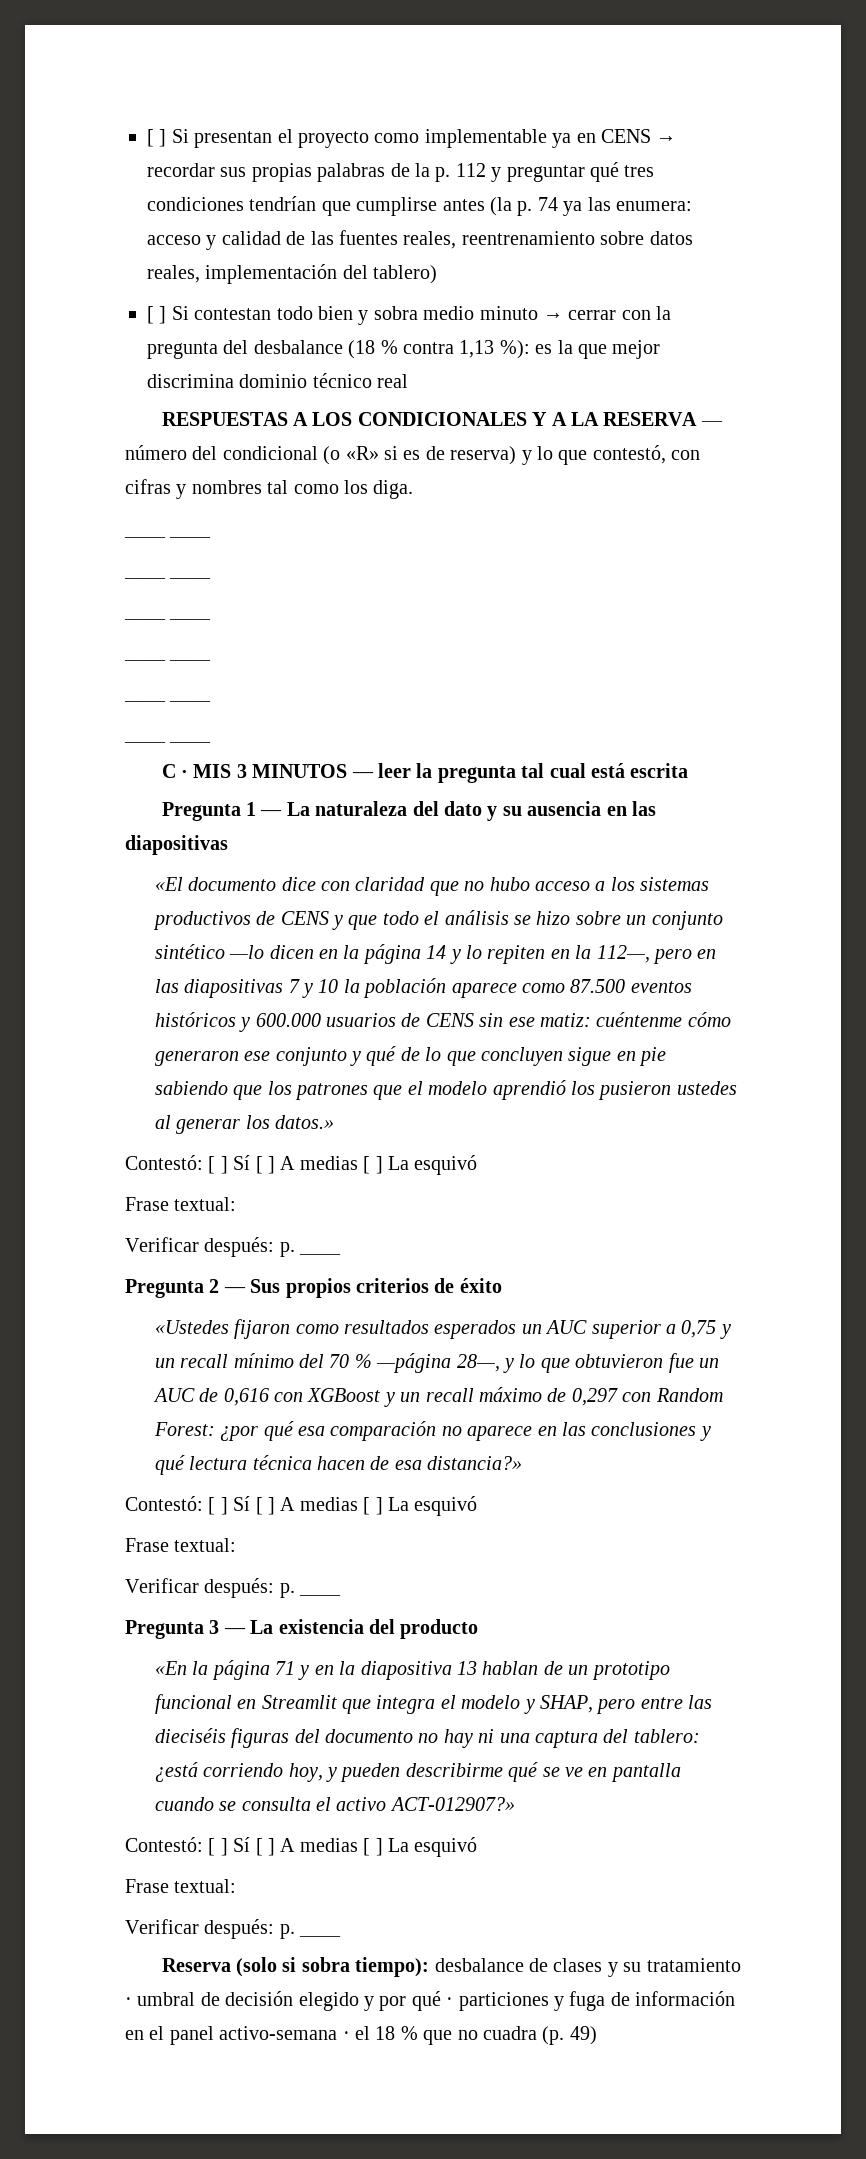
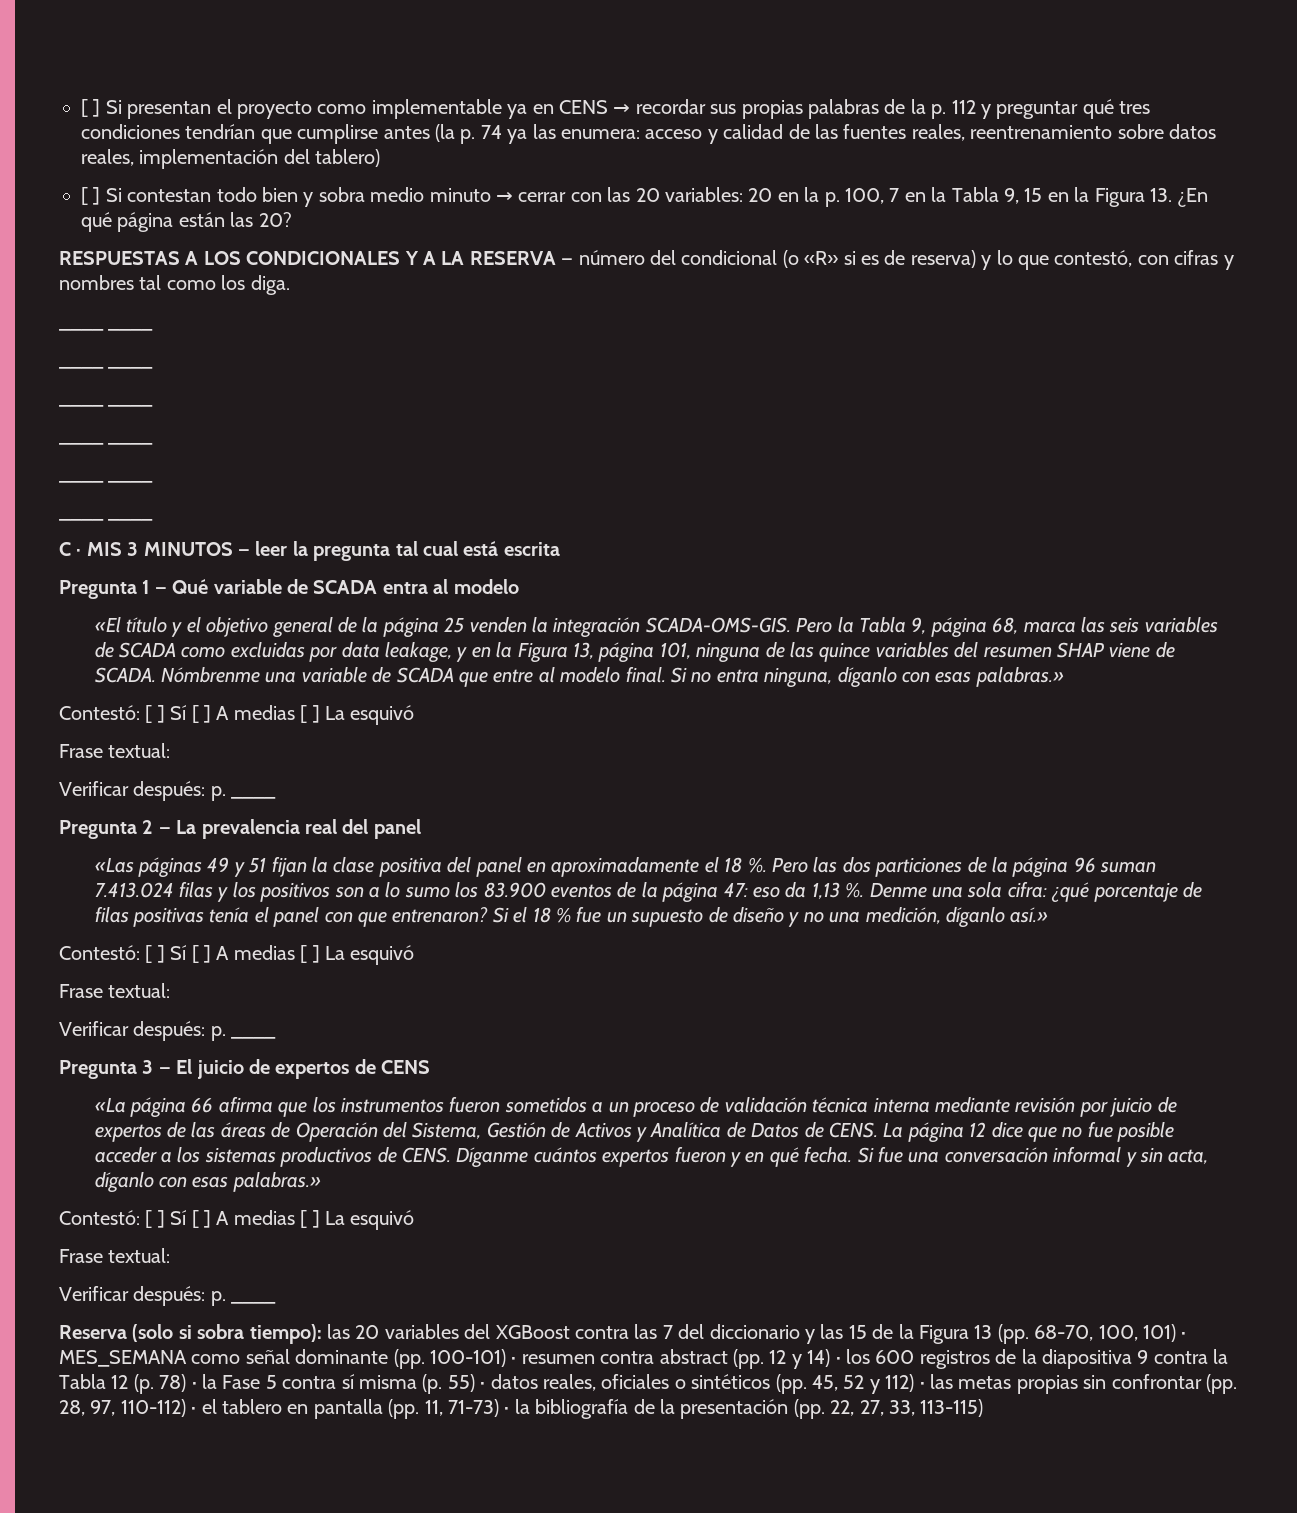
[656,306,672,320] [147,340,661,359] [147,373,409,388] la pregunta del desbalance (18 % contra 1,13 %): es la que mejor discrimina dominio técnico real -> [607,187,1209,207] [81,212,292,232] las 20 variables: 20 en la p. 100, 7 en la Tabla 9, 15 en la Figura 13. ¿En qué página están las 20?
[286,801,657,821] [125,835,228,855] [154,877,710,896] [152,910,723,930] [154,944,717,964] [154,978,692,998] [154,1012,731,1032] [154,1046,667,1066] [154,1080,737,1100] [154,1115,334,1134] La naturaleza del dato y su ausencia en las diapositivas // «El documento dice con claridad que no hubo acceso a los sistemas productivos de CENS y que todo el análisis se hizo sobre un conjunto sintético —lo dicen en la página 14 y lo repiten en la 112—, pero en las diapositivas 7 y 10 la población aparece como 87.500 eventos históricos y 600.000 usuarios de CENS sin ese matiz: cuéntenme cómo generaron ese conjunto y qué de lo que concluyen sigue en pie sabiendo que los patrones que el modelo aprendió los pusieron ustedes al generar los datos.» -> [172,579,519,594] [94,617,1218,638] [94,642,1175,663] [94,667,1064,688] Qué variable de SCADA entra al modelo // «El título y el objetivo general de la página 25 venden la integración SCADA-OMS-GIS. Pero la Tabla 9, página 68, marca las seis variables de SCADA como excluidas por data leakage, y en la Figura 13, página 101, ninguna de las quince variables del resumen SHAP viene de SCADA. Nómbrenme una variable de SCADA que entre al modelo final. Si no entra ninguna, díganlo con esas palabras.»
[250,1278,502,1298] [154,1319,731,1339] [154,1353,719,1373] [152,1387,723,1407] [153,1421,711,1441] [154,1455,523,1475] Sus propios criterios de éxito // «Ustedes fijaron como resultados esperados un AUC superior a 0,75 y un recall mínimo del 70 % —página 28—, y lo que obtuvieron fue un AUC de 0,616 con XGBoost y un recall máximo de 0,297 con Random Forest: ¿por qué esa comparación no aparece en las conclusiones y qué lectura técnica hacen de esa distancia?» -> [176,819,421,839] [94,857,1157,878] [94,882,1202,903] [94,907,1049,928] La prevalencia real del panel // «Las páginas 49 y 51 fijan la clase positiva del panel en aproximadamente el 18 %. Pero las dos particiones de la página 96 suman 7.413.024 filas y los positivos son a lo sumo los 83.900 eventos de la página 47: eso da 1,13 %. Denme una sola cifra: ¿qué porcentaje de filas positivas tenía el panel con que entrenaron? Si el 18 % fue un supuesto de diseño y no una medición, díganlo así.»
[250,1619,479,1639] [154,1660,670,1680] [154,1694,713,1714] [154,1728,700,1748] [154,1762,681,1782] [154,1797,515,1811] La existencia del producto // «En la página 71 y en la diapositiva 13 hablan de un prototipo funcional en Streamlit que integra el modelo y SHAP, pero entre las dieciséis figuras del documento no hay ni una captura del tablero: ¿está corriendo hoy, y pueden describirme qué se ve en pantalla cuando se consulta el activo ACT-012907?» -> [176,1059,431,1079] [94,1097,1177,1118] [94,1122,1175,1143] [94,1147,1209,1168] [94,1172,321,1193] El juicio de expertos de CENS // «La página 66 afirma que los instrumentos fueron sometidos a un proceso de validación técnica interna mediante revisión por juicio de expertos de las áreas de Operación del Sistema, Gestión de Activos y Analítica de Datos de CENS. La página 12 dice que no fue posible acceder a los sistemas productivos de CENS. Díganme cuántos expertos fueron y en qué fecha. Si fue una conversación informal y sin acta, díganlo con esas palabras.»
[434,1958,741,1977] [125,1991,736,2011] [125,2026,597,2045] desbalance de clases y su tratamiento · umbral de decisión elegido y por qué · particiones y fuga de información en el panel activo-semana · el 18 % que no cuadra (p. 49) -> [327,1324,1187,1344] [59,1349,1229,1369] [59,1374,1237,1394] [59,1399,984,1419] las 20 variables del XGBoost contra las 7 del diccionario y las 15 de la Figura 13 (pp. 68-70, 100, 101) · MES_SEMANA como señal dominante (pp. 100-101) · resumen contra abstract (pp. 12 y 14) · los 600 registros de la diapositiva 9 contra la Tabla 12 (p. 78) · la Fase 5 contra sí misma (p. 55) · datos reales, oficiales o sintéticos (pp. 45, 52 y 112) · las metas propias sin confrontar (pp. 28, 97, 110-112) · el tablero en pantalla (pp. 11, 71-73) · la bibliografía de la presentación (pp. 22, 27, 33, 113-115)

